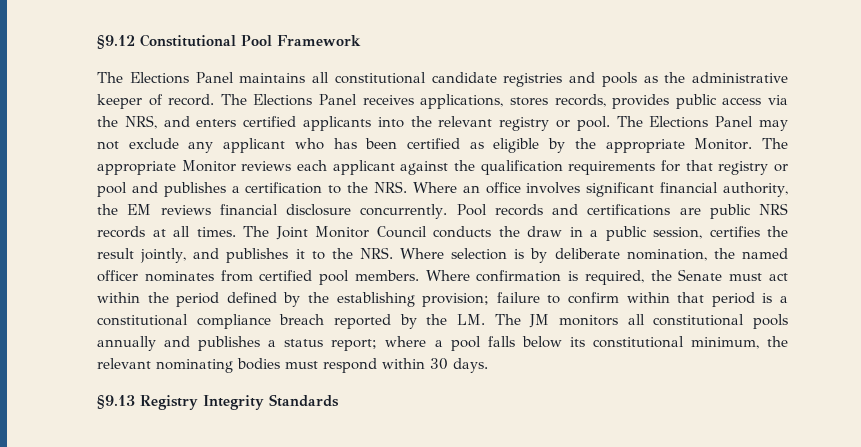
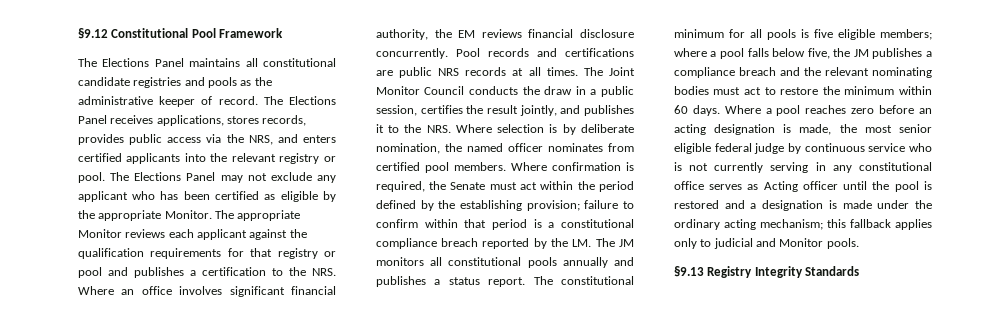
[331,339,378,351] report; -> [488,276,634,287] [673,29,932,40] report. The constitutional minimum for all pools is five eligible members;
[569,336,759,349] its constitutional minimum, -> [807,48,932,59] [673,67,800,78] five, the JM publishes a compliance breach and
[323,358,489,373] respond within 30 days. -> [744,86,932,95] [673,105,932,116] [673,124,932,135] [673,143,932,154] [673,162,932,173] [673,181,932,192] [673,200,932,211] [673,219,932,230] [673,238,859,249] act to restore the minimum within 60 days. Where a pool reaches zero before an acting designation is made, the most senior eligible federal judge by continuous service who is not currently serving in any constitutional office serves as Acting officer until the pool is restored and a designation is made under the ordinary acting mechanism; this fallback applies only to judicial and Monitor pools.

